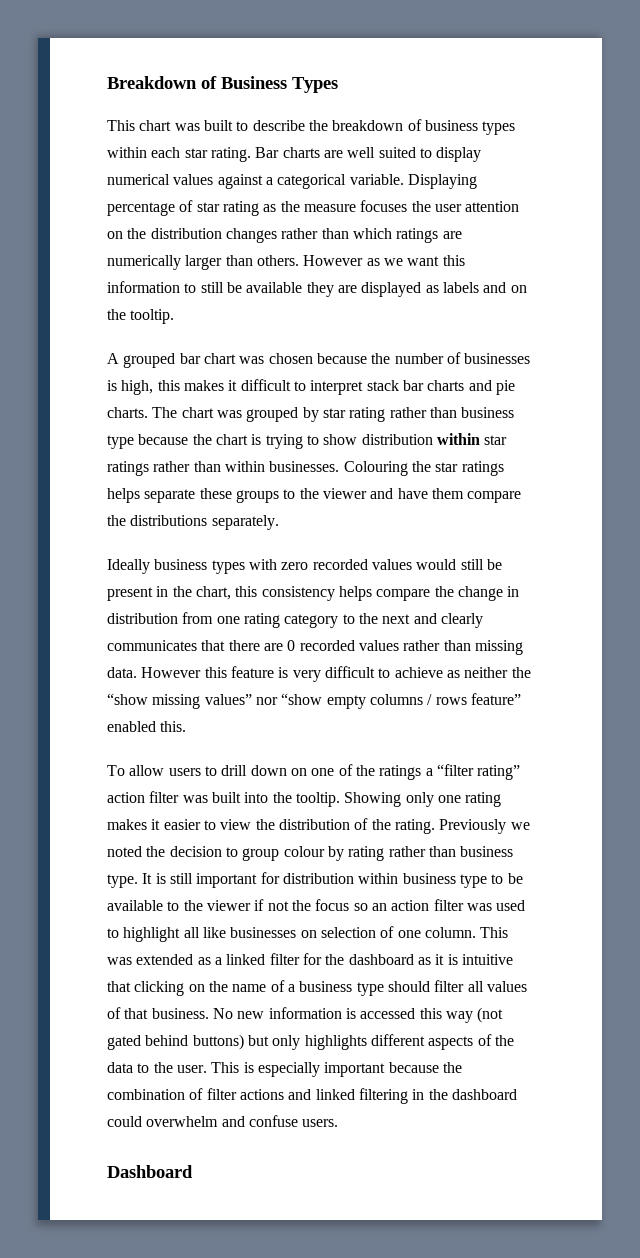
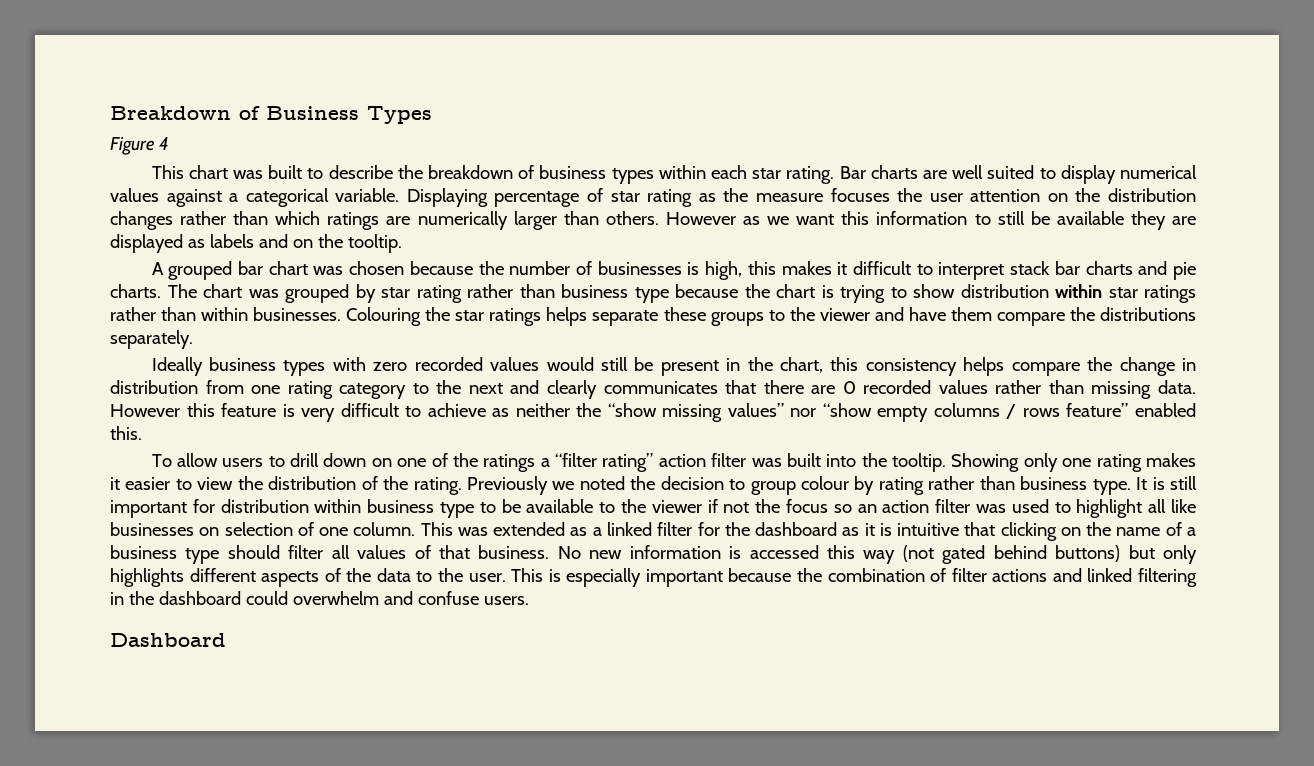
(338, 85) none -> [110,137,169,155] // Figure 4

